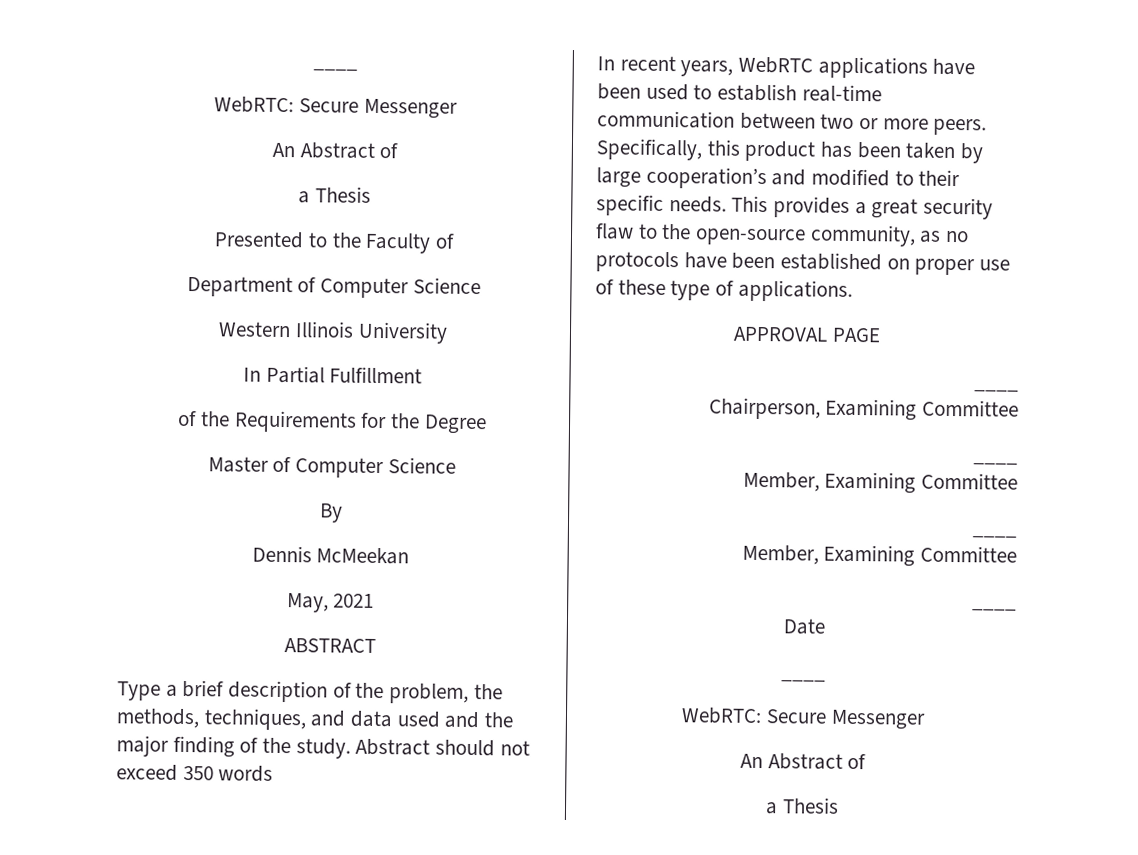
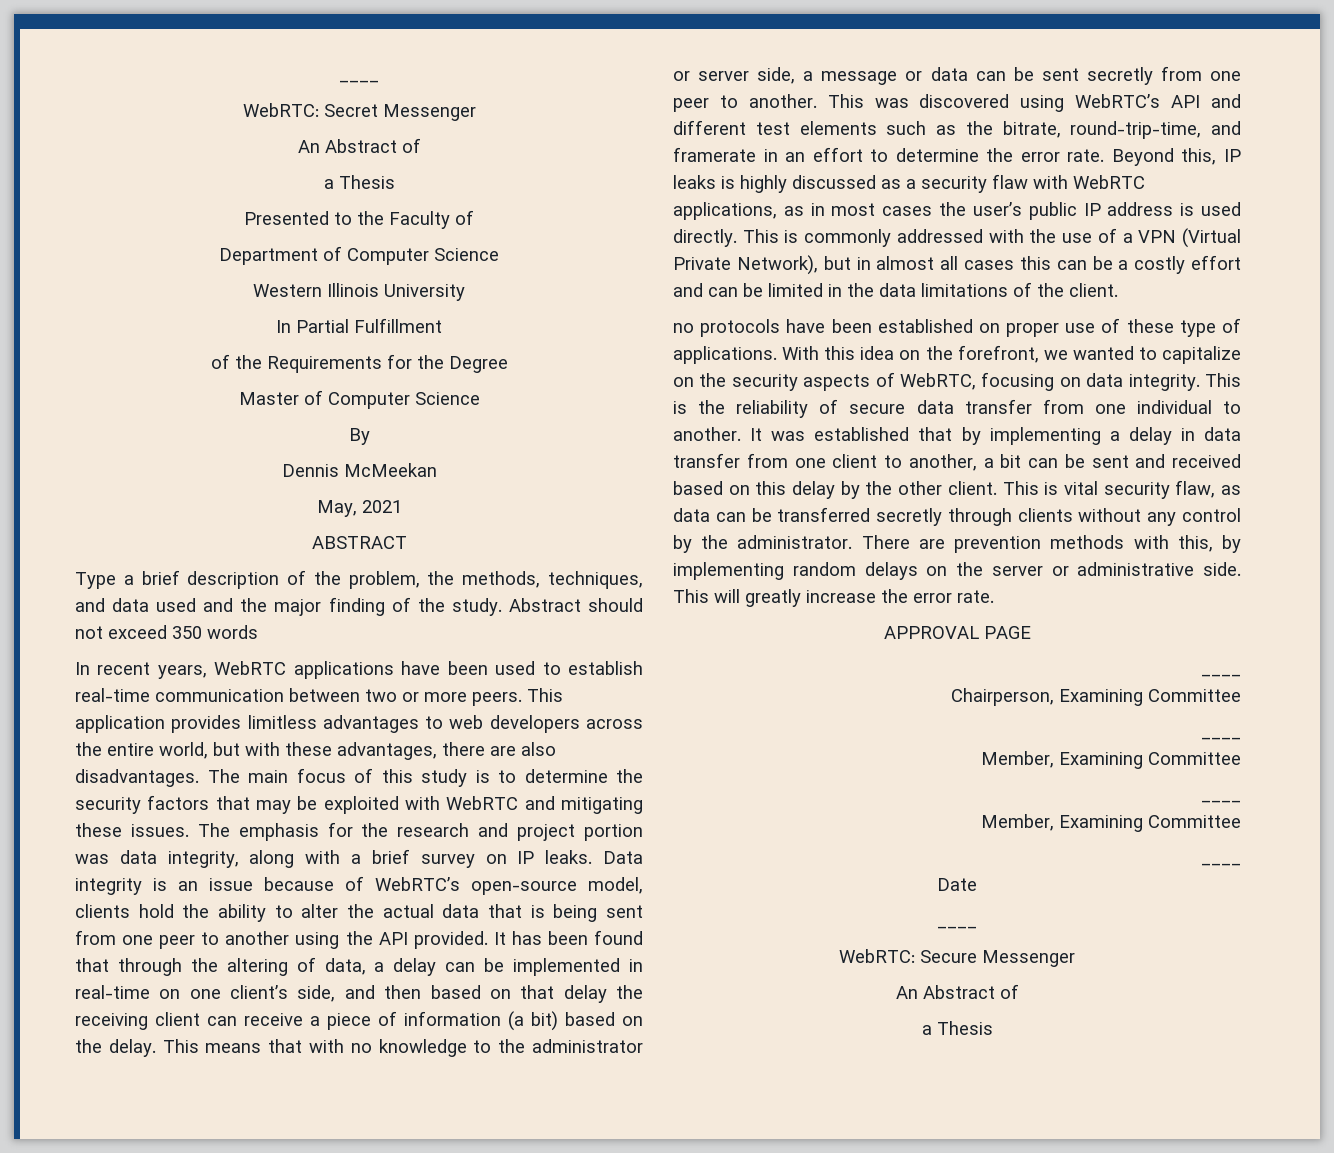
[313,67,358,71] [214,96,359,114] ____ // WebRTC: Secure -> [339,80,379,83] [242,103,378,117] ____ // WebRTC: Secret
[596,138,984,164] [596,166,961,190] [596,194,994,220] [595,223,942,247] Specifically, this product has been taken by large cooperation’s and modified to their specific needs. This provides a great security flaw to the open-source community, as -> [527,688,563,702] [75,715,643,733] [75,742,556,760] [75,768,643,787] [75,795,643,814] [75,822,644,841] [75,849,643,868] [75,876,643,895] [75,904,643,922] [75,930,643,949] [75,957,644,976] [75,985,644,1003] [75,1011,643,1031] [75,1039,643,1057] [673,66,1241,85] [673,94,1241,112] [673,120,1241,139] [673,147,1241,166] [673,174,1145,193] [673,202,1241,220] [673,228,1241,248] [673,255,1241,275] [673,282,1118,297] This application provides limitless advantages to web developers across the entire world, but with these advantages, there are also disadvantages. The main focus of this study is to determine the security factors that may be exploited with WebRTC and mitigating these issues. The emphasis for the research and project portion was data integrity, along with a brief survey on IP leaks. Data integrity is an issue because of WebRTC’s open-source model, clients hold the ability to alter the actual data that is being sent from one peer to another using the API provided. It has been found that through the altering of data, a delay can be implemented in real-time on one client’s side, and then based on that delay the receiving client can receive a piece of information (a bit) based on the delay. This means that with no knowledge to the administrator or server side, a message or data can be sent secretly from one peer to another. This was discovered using WebRTC’s API and different test elements such as the bitrate, round-trip-time, and framerate in an effort to determine the error rate. Beyond this, IP leaks is highly discussed as a security flaw with WebRTC applications, as in most cases the user’s public IP address is used directly. This is commonly addressed with the use of a VPN (Virtual Private Network), but in almost all cases this can be a costly effort and can be limited in the data limitations of the client. //
(853, 290) none -> [782,345,1241,364] [673,372,1241,391] [673,399,1241,418] [673,427,1241,445] [673,453,1241,471] [673,480,1241,499] [673,507,1241,526] [673,535,1241,553] [673,562,1241,580] [673,589,994,607] With this idea on the forefront, we wanted to capitalize on the security aspects of WebRTC, focusing on data integrity. This is the reliability of secure data transfer from one individual to another. It was established that by implementing a delay in data transfer from one client to another, a bit can be sent and received based on this delay by the other client. This is vital security flaw, as data can be transferred secretly through clients without any control by the administrator. There are prevention methods with this, by implementing random delays on the server or administrative side. This will greatly increase the error rate.

